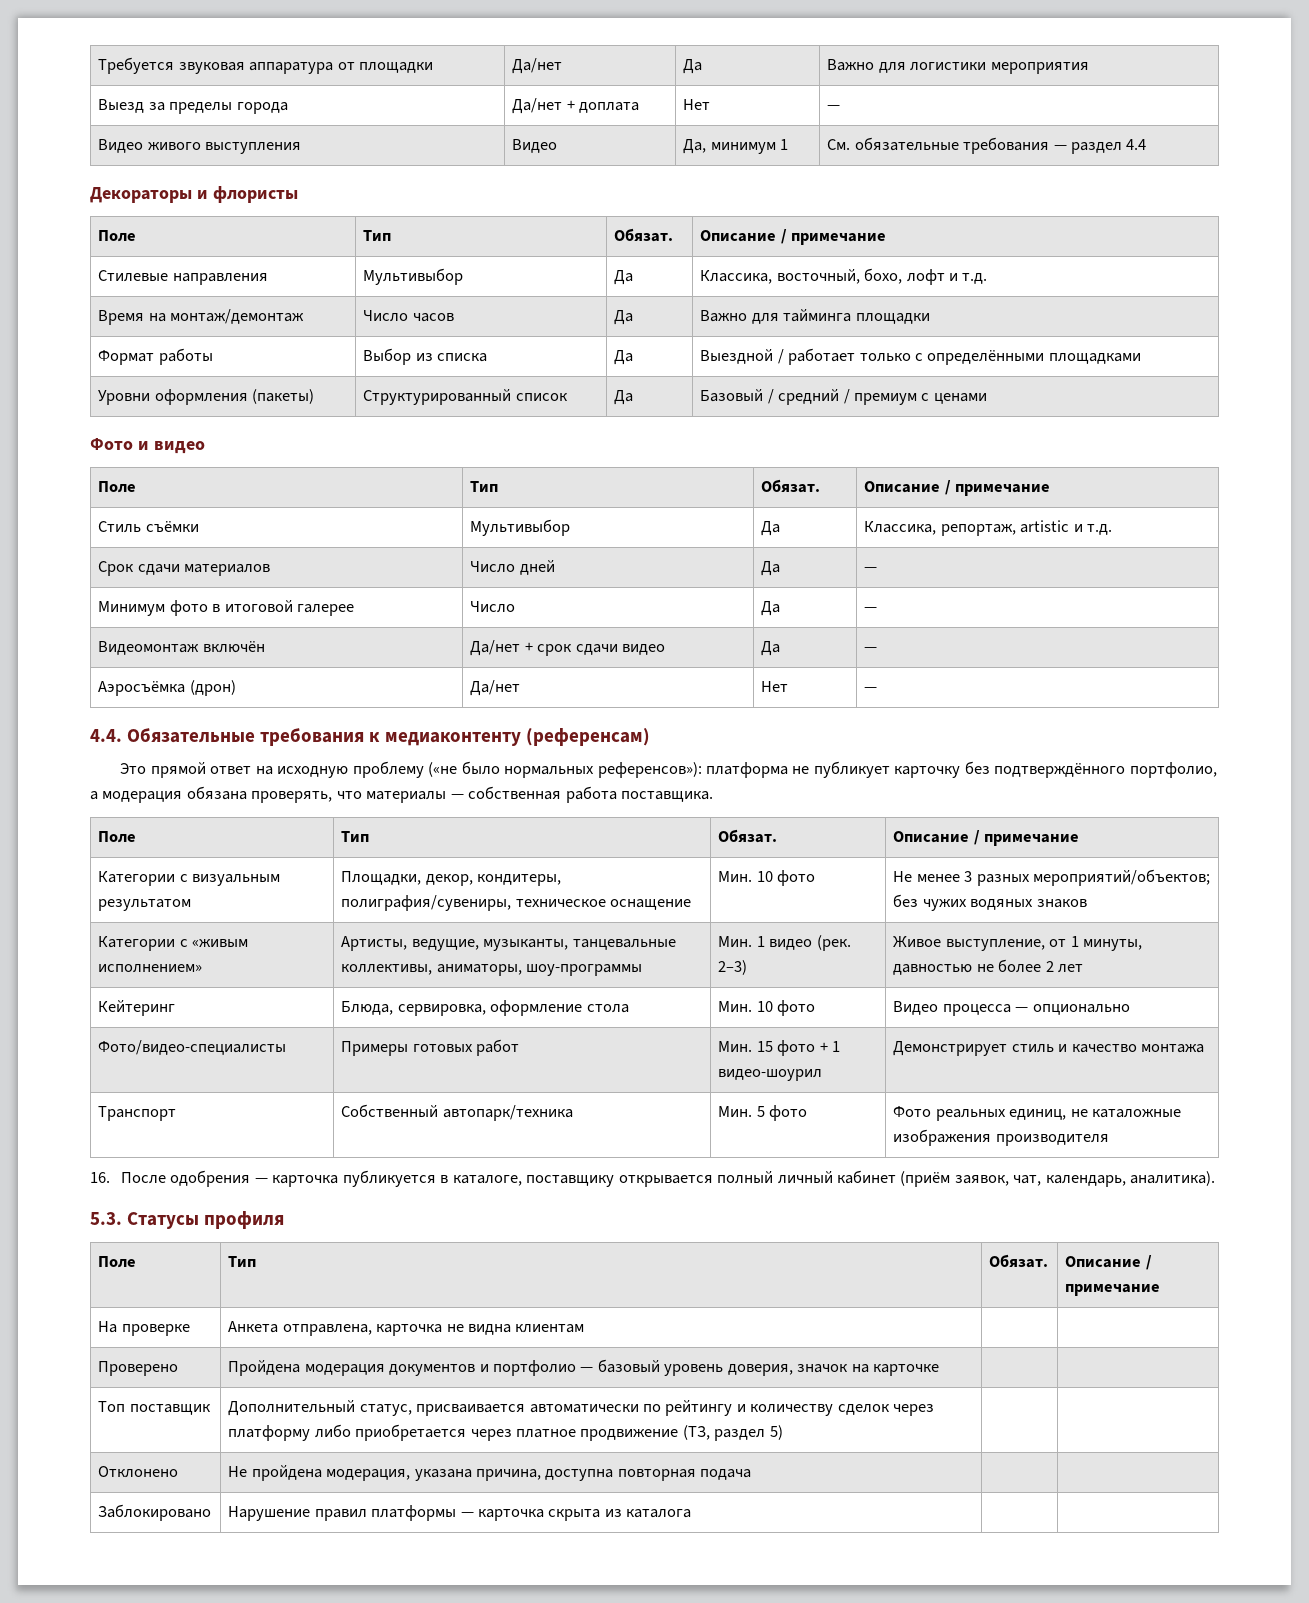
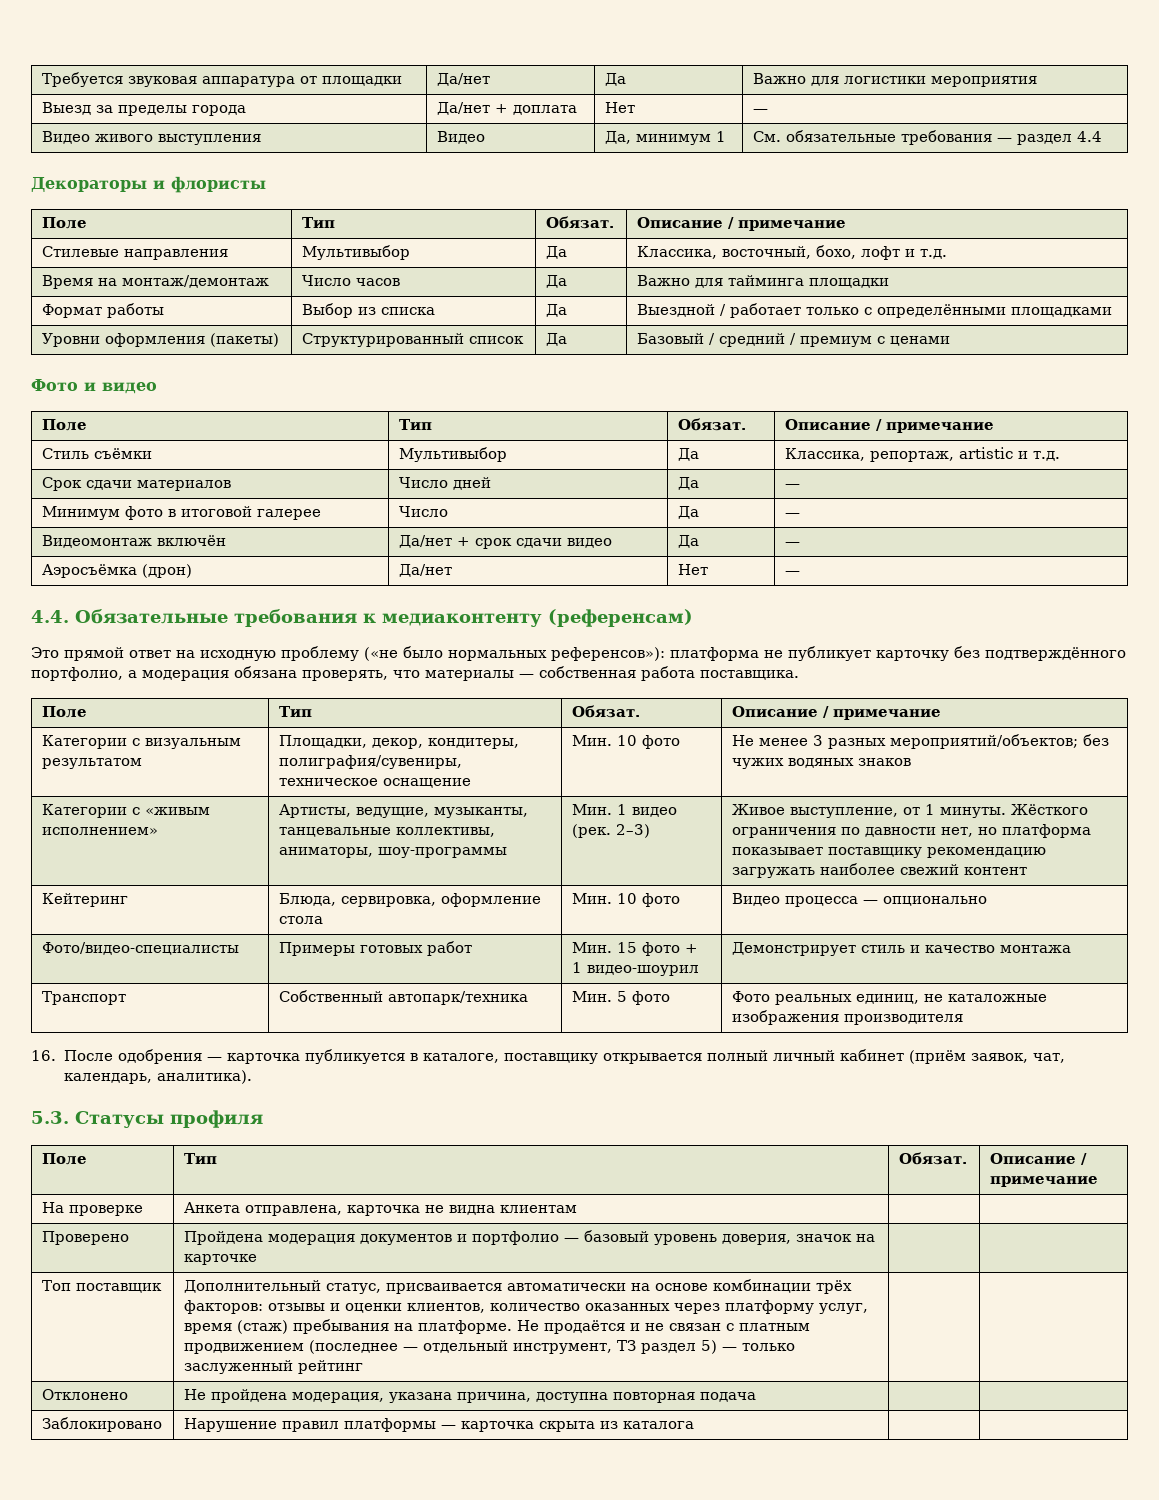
[1083,939,1143,951] [893,959,1084,975] минуты, давностью не более 2 лет -> [939,804,1088,818] [731,824,1091,838] [731,847,1046,858] [731,863,1027,878] минуты. Жёсткого ограничения по давности нет, но платформа показывает поставщику рекомендацию загружать наиболее свежий контент
[643,1400,935,1416] [228,1424,783,1441] по рейтингу и количеству сделок через платформу либо приобретается через платное продвижение (ТЗ, раздел 5) -> [630,1279,852,1294] [183,1300,868,1314] [183,1319,810,1334] [183,1340,795,1354] [183,1360,363,1374] на основе комбинации трёх факторов: отзывы и оценки клиентов, количество оказанных через платформу услуг, время (стаж) пребывания на платформе. Не продаётся и не связан с платным продвижением (последнее — отдельный инструмент, ТЗ раздел 5) — только заслуженный рейтинг

